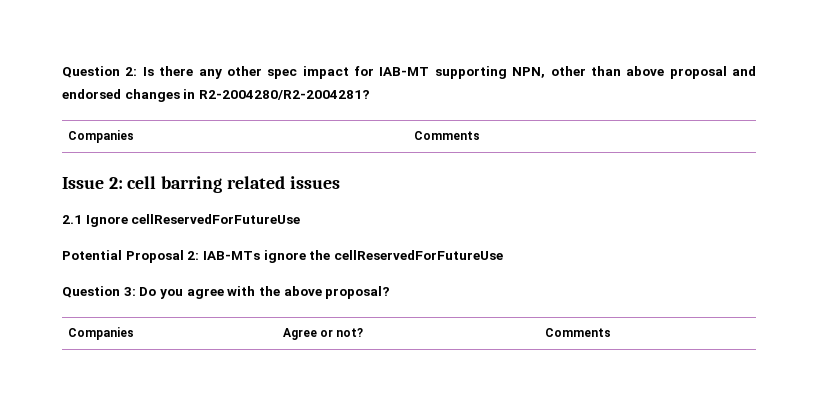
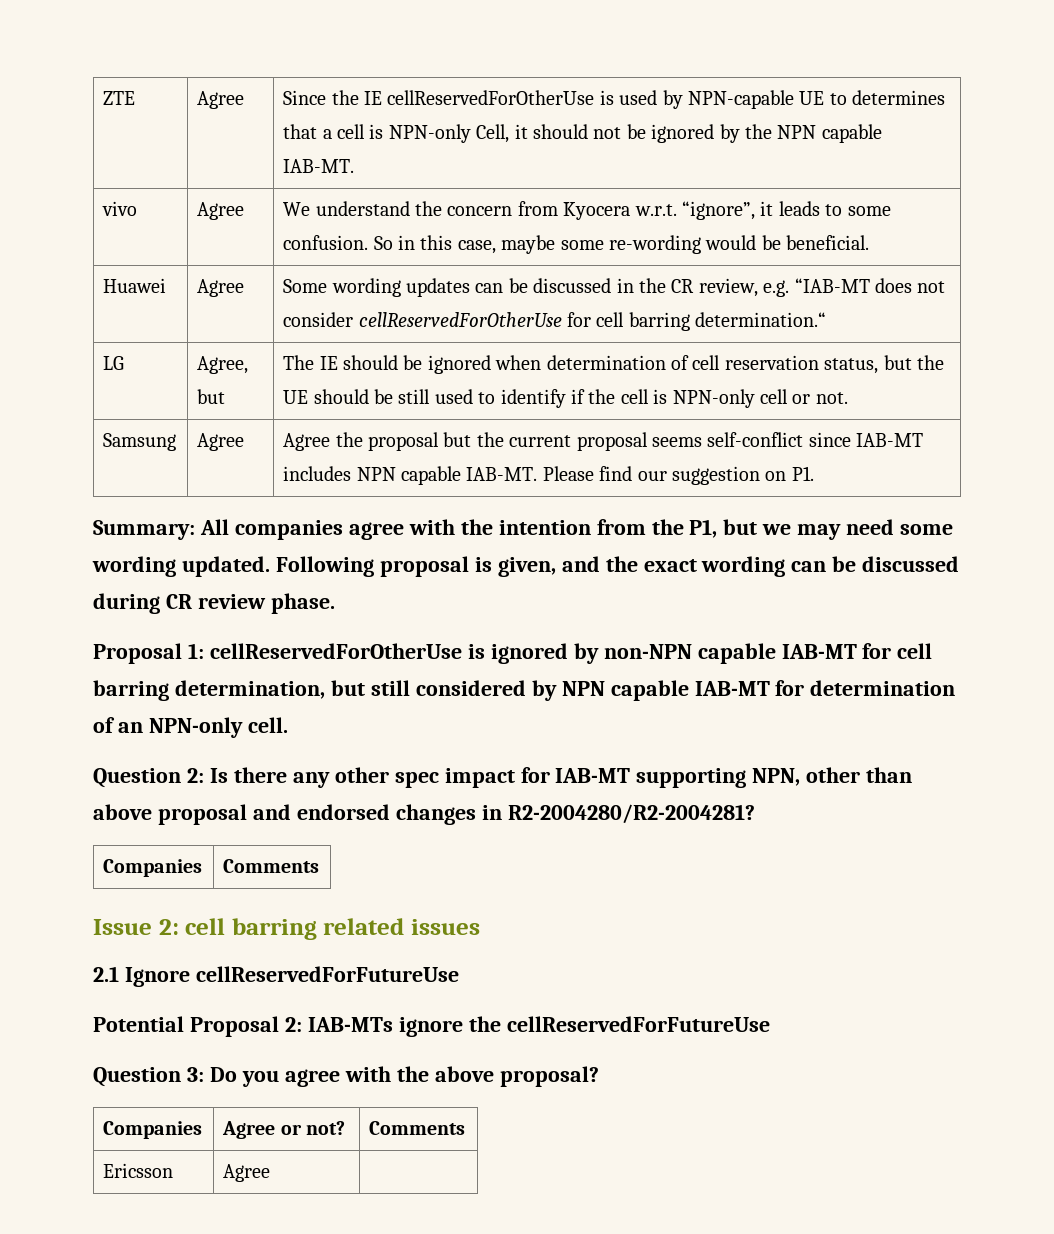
(62, 72) none -> [103,91,136,105] [197,91,245,109] [283,90,946,109] [283,124,882,143] [283,159,355,173] [102,201,138,216] [197,202,245,220] [283,201,891,220] [283,235,870,254] [103,278,167,293] [197,279,245,297] [283,278,946,297] [283,312,827,331] [103,356,125,370] [197,356,249,374] [197,389,226,404] [283,355,945,374] [283,389,848,408] [103,433,177,451] [197,433,245,451] [283,432,924,451] [283,466,814,485] [93,519,954,540] [92,556,960,577] [93,593,335,614] [93,643,933,664] [93,680,956,701] [93,717,288,738] ZTE | Agree | Since the IE cellReservedForOtherUse is used by NPN-capable UE to determines that a cell is NPN-only Cell, it should not be ignored by the NPN capable IAB-MT. // vivo | Agree | We understand the concern from Kyocera w.r.t. “ignore”, it leads to some confusion. So in this case, maybe some re-wording would be beneficial. // Huawei | Agree | Some wording updates can be discussed in the CR review, e.g. “IAB-MT does not consider cellReservedForOtherUse for cell barring determination.“ // LG | Agree, but | The IE should be ignored when determination of cell reservation status, but the UE should be still used to identify if the cell is NPN-only cell or not. // Samsung | Agree | Agree the proposal but the current proposal seems self-conflict since IAB-MT includes NPN capable IAB-MT. Please find our suggestion on P1. // Summary: All companies agree with the intention from the P1, but we may need some wording updated. Following proposal is given, and the exact wording can be discussed during CR review phase. // Proposal 1: cellReservedForOtherUse is ignored by non-NPN capable IAB-MT for cell barring determination, but still considered by NPN capable IAB-MT for determination of an NPN-only cell. //
(611, 332) none -> [103,1163,174,1178] [223,1164,271,1182] // Ericsson | Agree |

